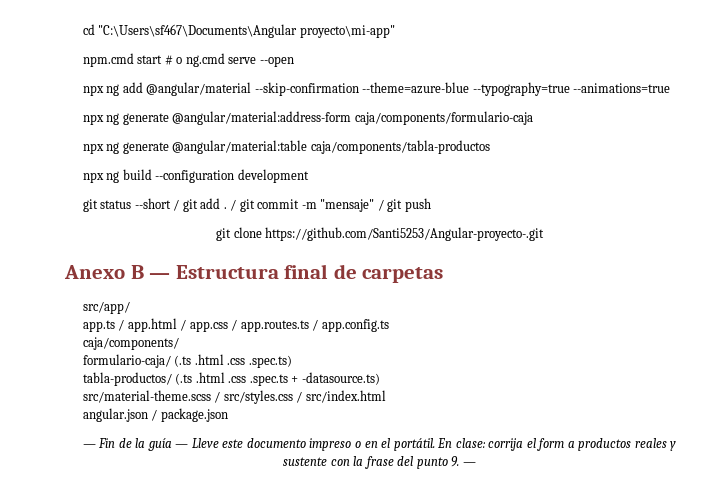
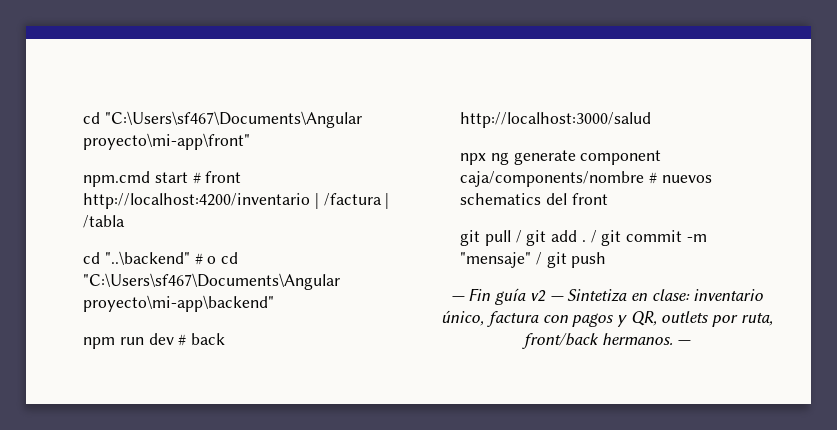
[82,24,395,38] cd "C:\Users\sf467\Documents\Angular proyecto\mi-app" -> [83,111,362,128] [83,133,251,150] cd "C:\Users\sf467\Documents\Angular proyecto\mi-app\front"
[176,53,294,67] [82,82,671,96] [82,111,533,125] [82,140,490,154] [82,169,309,183] [82,198,171,212] o ng.cmd serve --open // npx ng add @angular/material --skip-confirmation --theme=azure-blue --typography=true --animations=true // npx ng generate @angular/material:address-form caja/components/formulario-caja // npx ng generate @angular/material:table caja/components/tabla-productos // npx ng build --configuration development // git status --short -> [205,171,242,183] [83,193,390,209] [83,215,126,228] [83,251,239,265] [83,273,341,290] [83,295,275,312] [83,333,226,349] [460,112,652,128] [460,150,662,165] [460,171,712,187] [460,193,608,205] [460,230,511,246] front http://localhost:4200/inventario | /factura | /tabla // cd "..\backend" # o cd "C:\Users\sf467\Documents\Angular proyecto\mi-app\backend" // npm run dev # back http://localhost:3000/salud // npx ng generate component caja/components/nombre # nuevos schematics del front // git pull
[215,227,545,241] [64,264,444,283] [82,301,130,314] [82,318,389,332] [82,337,179,350] [82,354,292,368] [82,372,380,386] [82,390,386,404] [82,408,228,422] [82,438,677,451] [283,456,460,469] git clone https://github.com/Santi5253/Angular-proyecto-.git // Anexo B — Estructura final de carpetas // src/app/ // app.ts / app.html / app.css / app.routes.ts / app.config.ts // caja/components/ // formulario-caja/ (.ts .html .css .spec.ts) // tabla-productos/ (.ts .html .css .spec.ts + -datasource.ts) // src/material-theme.scss / src/styles.css / src/index.html // angular.json / package.json // — Fin de la guía — Lleve este documento impreso o en el portátil. En clase: corrija el form a productos reales y sustente con la frase del punto 9. -> [450,288,764,305] [441,310,773,327] [521,333,673,349] — Fin guía v2 — Sintetiza en clase: inventario único, factura con pagos y QR, outlets por ruta, front/back hermanos.

